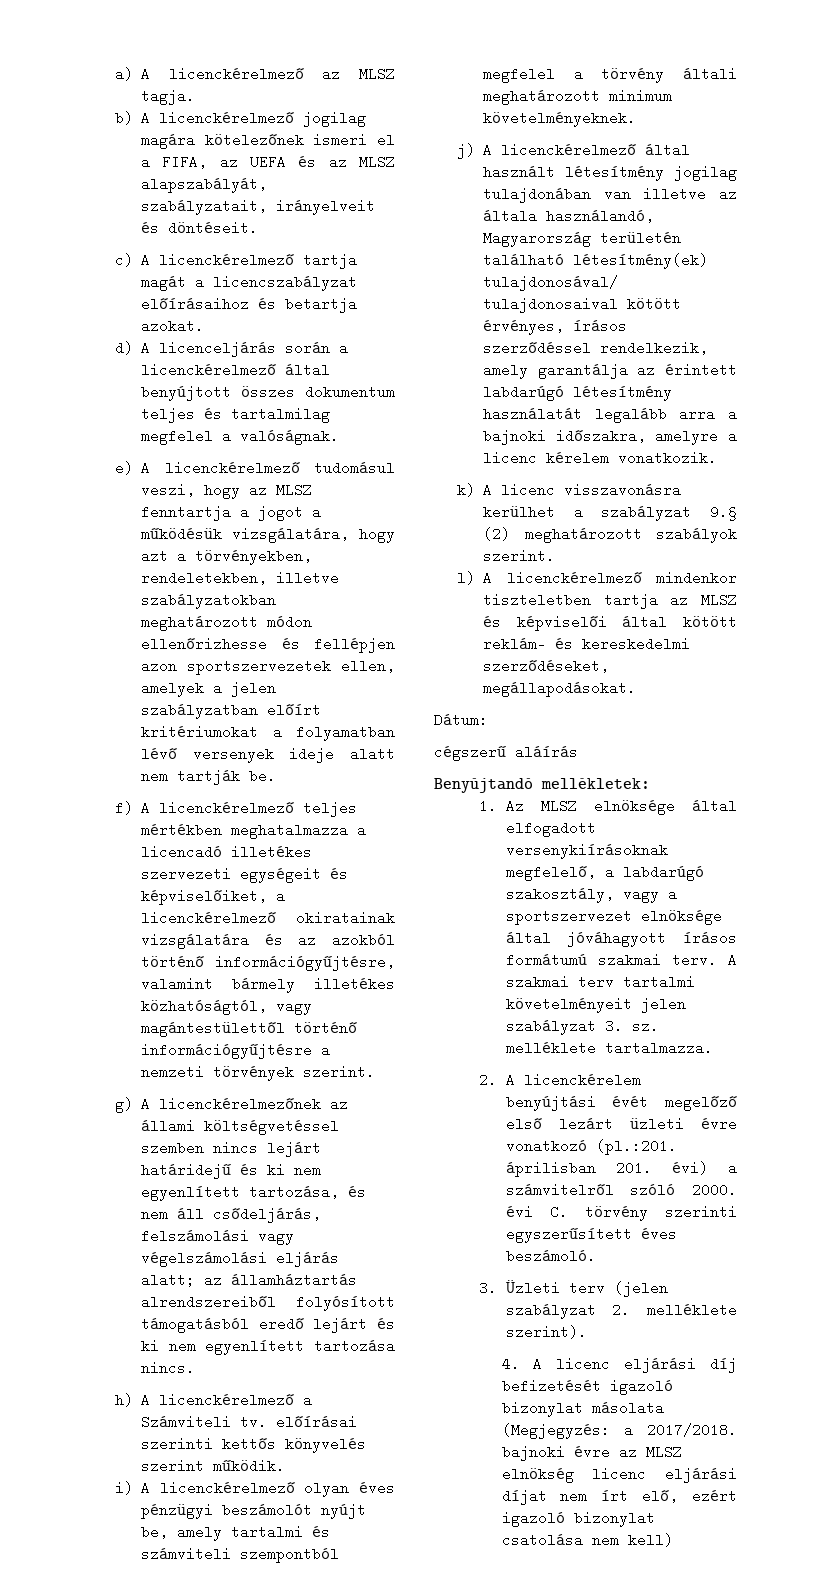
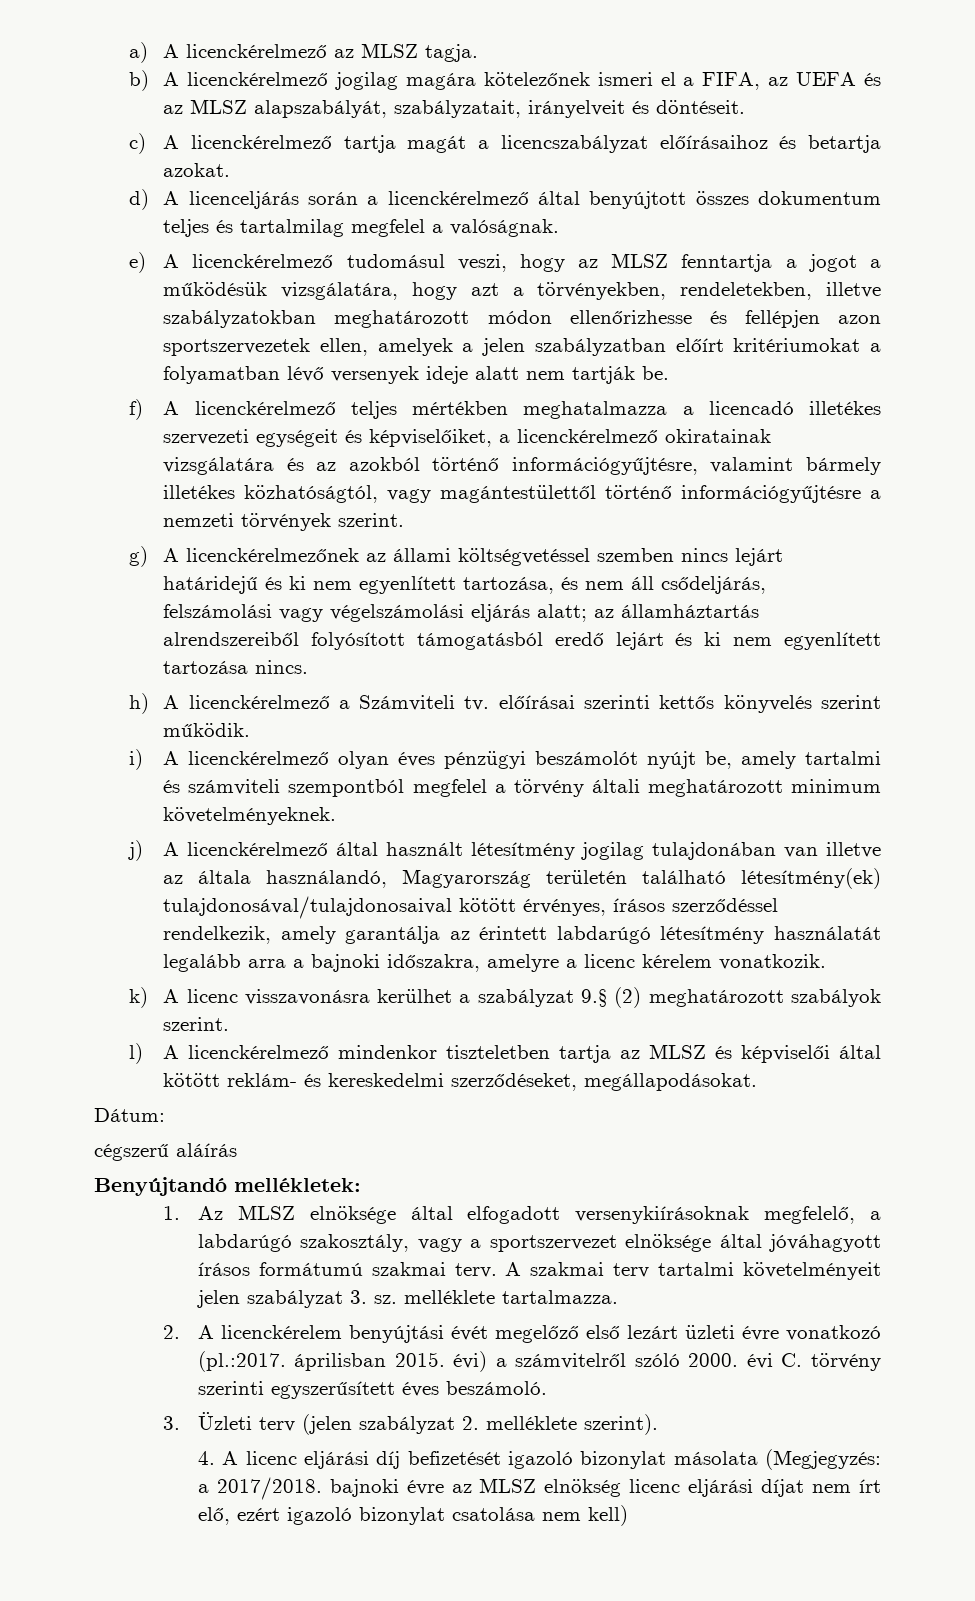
[595,1139,677,1155] [505,1161,652,1177] (pl.:201. áprilisban 201. -> [197,1351,445,1372] (pl.:2017. áprilisban 2015.

